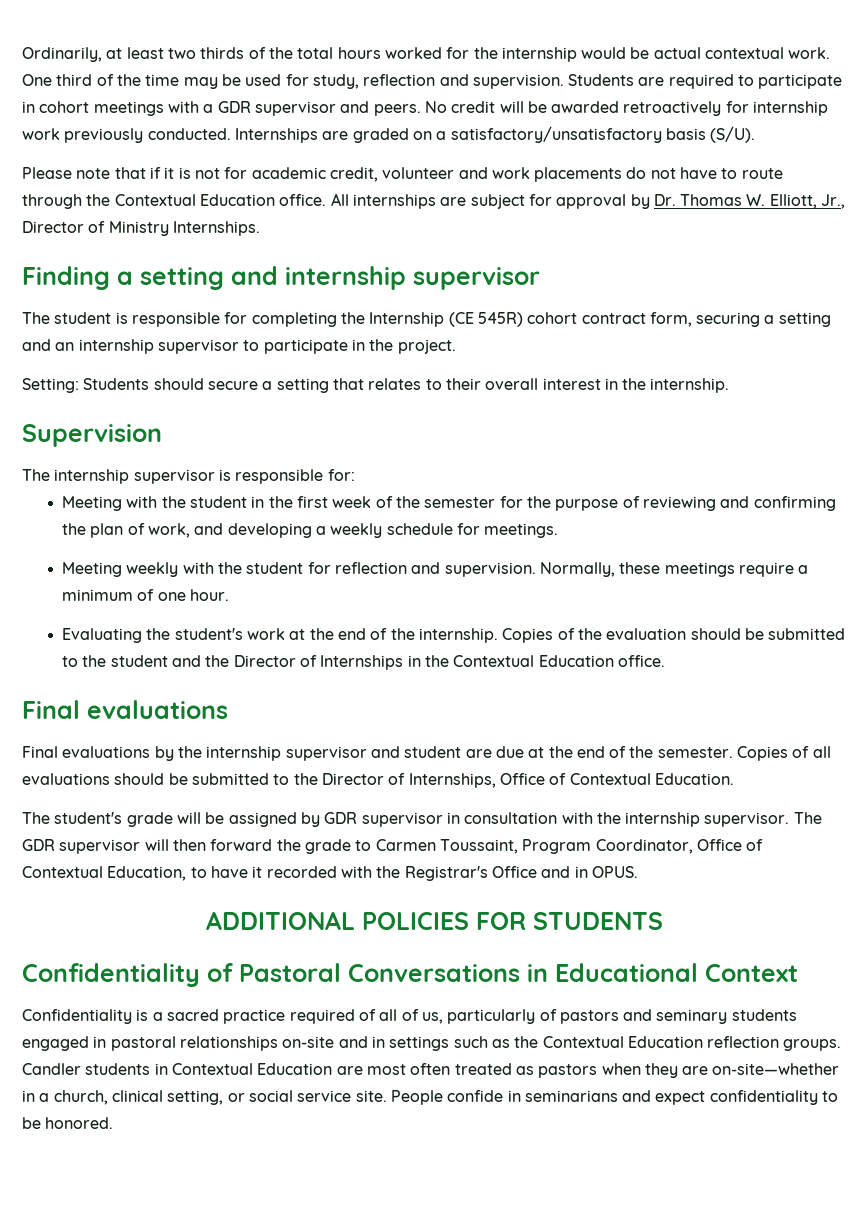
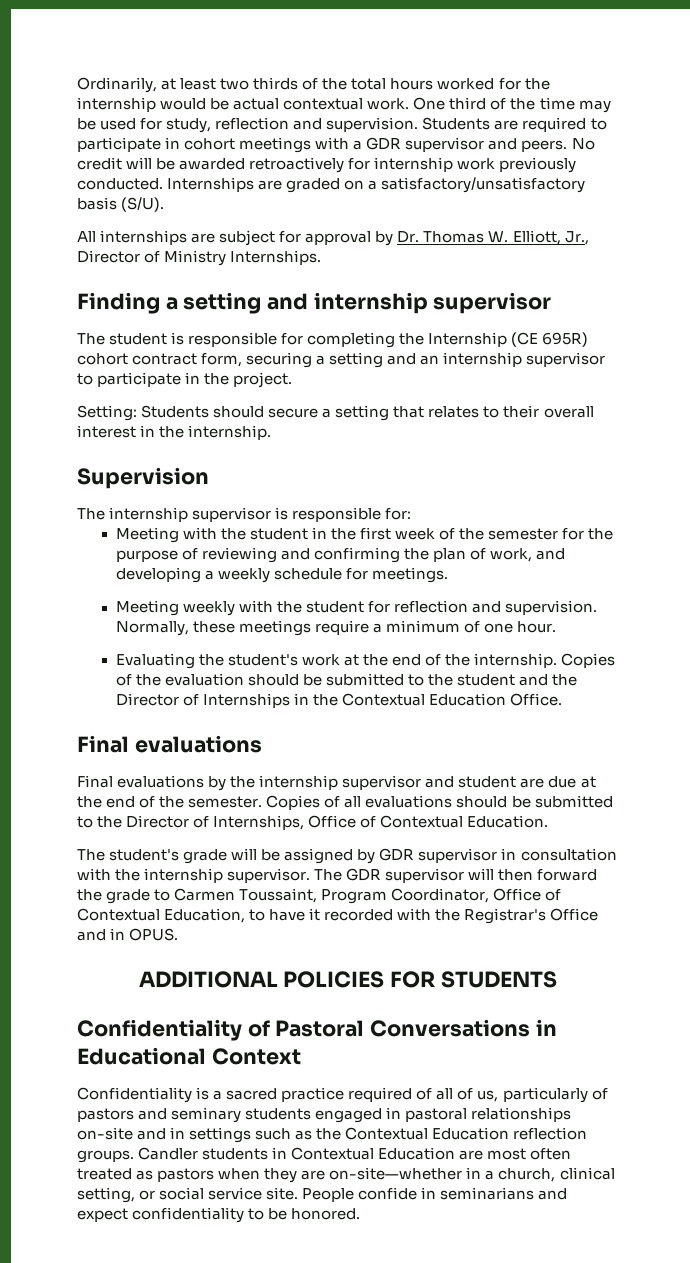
[22,167,783,182] [22,194,327,209] Please note that if it is not for academic credit, volunteer and work placements do not have to route through the Contextual Education office. -> (165, 204) none
[477,312,523,327] 545R) -> [542,332,589,347] 695R)
[617,655,665,667] office. -> [509,693,562,706] Office.

